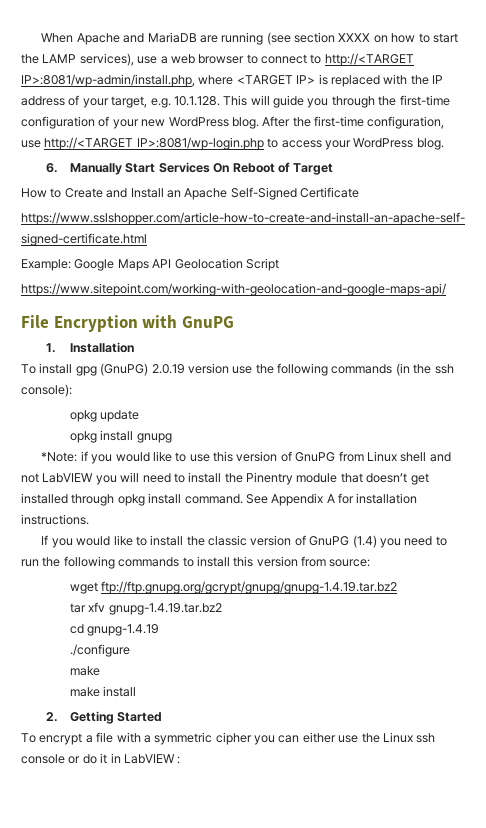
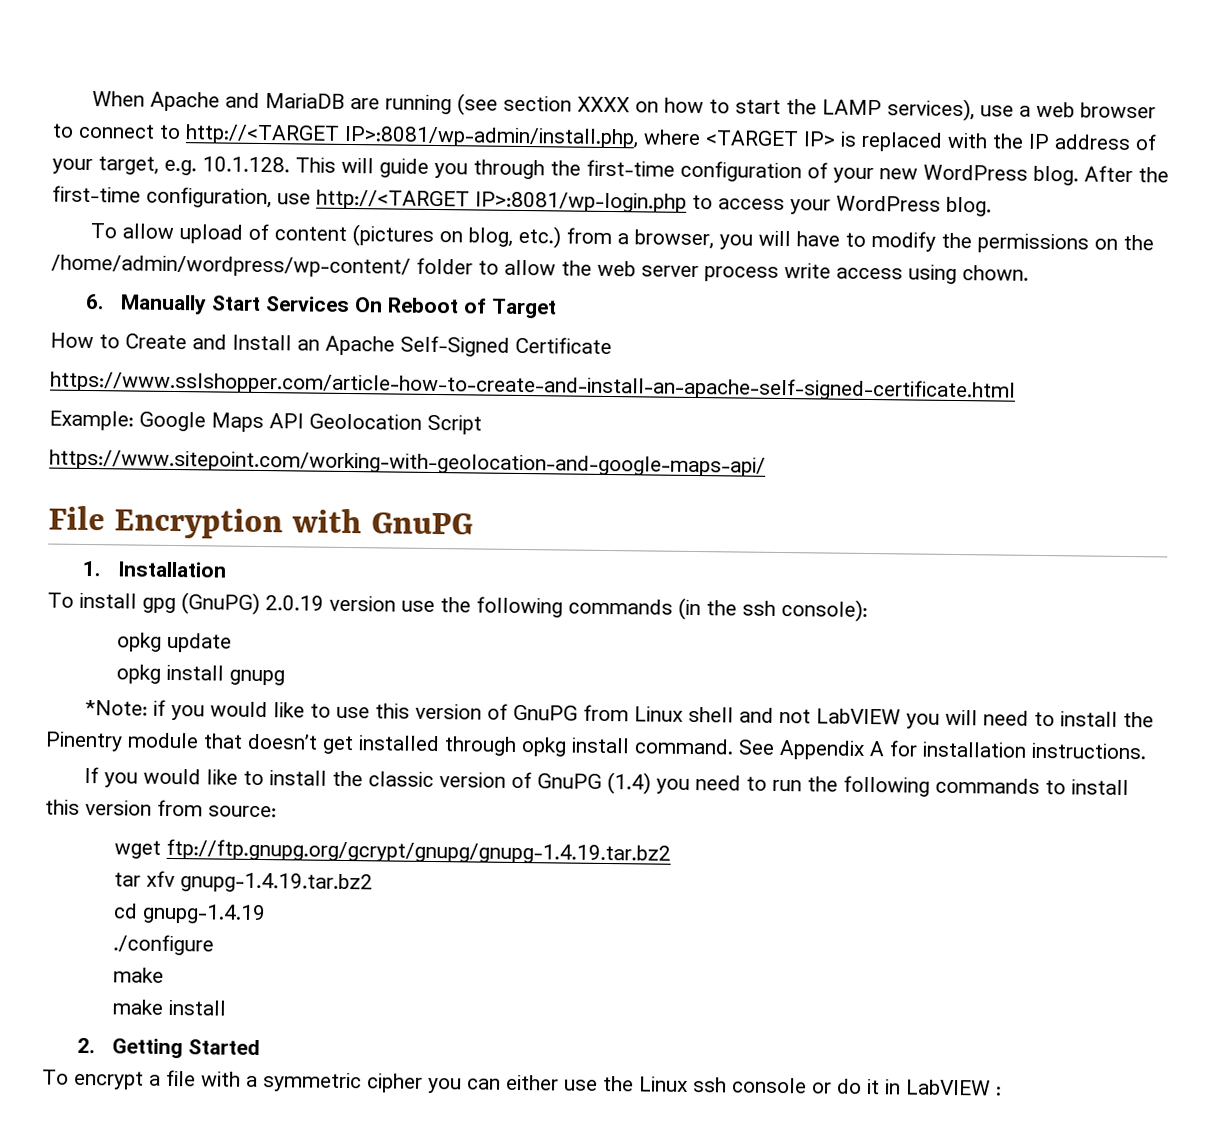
(444, 144) none -> [90,223,1155,254] [51,254,1029,284] // To allow upload of content (pictures on blog, etc.) from a browser, you will have to modify the permissions on the /home/admin/wordpress/wp-content/ folder to allow the web server process write access using chown.

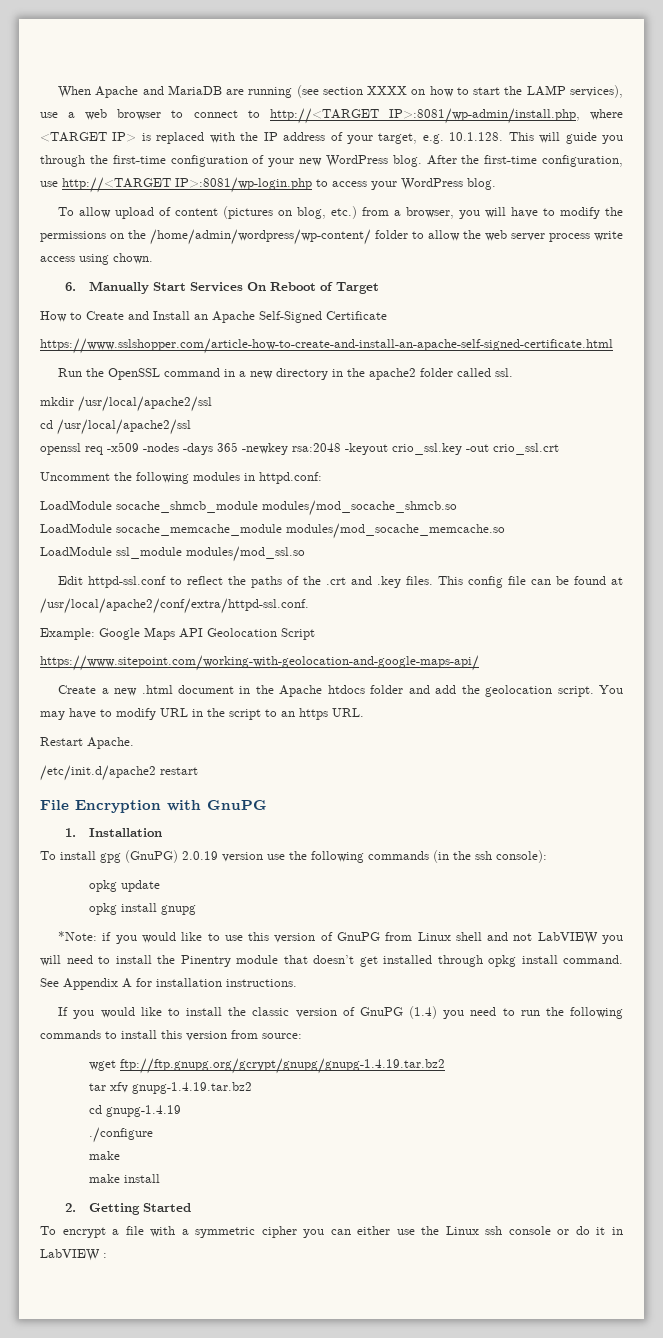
(1016, 386) none -> [58,368,514,380] [40,396,212,412] [40,419,191,435] [40,442,559,455] [40,472,322,484] [40,500,457,516] [40,523,505,539] [40,546,305,562] [58,576,623,588] [40,598,309,614] // Run the OpenSSL command in a new directory in the apache2 folder called ssl. // mkdir /usr/local/apache2/ssl // cd /usr/local/apache2/ssl // openssl req -x509 -nodes -days 365 -newkey rsa:2048 -keyout crio_ssl.key -out crio_ssl.crt // Uncomment the following modules in httpd.conf: // LoadModule socache_shmcb_module modules/mod_socache_shmcb.so // LoadModule socache_memcache_module modules/mod_socache_memcache.so // LoadModule ssl_module modules/mod_ssl.so // Edit httpd-ssl.conf to reflect the paths of the .crt and .key files. This config file can be found at /usr/local/apache2/conf/extra/httpd-ssl.conf.
(766, 463) none -> [58,685,623,697] [40,708,364,720] [40,737,134,749] [40,765,198,781] // Create a new .html document in the Apache htdocs folder and add the geolocation script. You may have to modify URL in the script to an https URL. // Restart Apache. // /etc/init.d/apache2 restart

